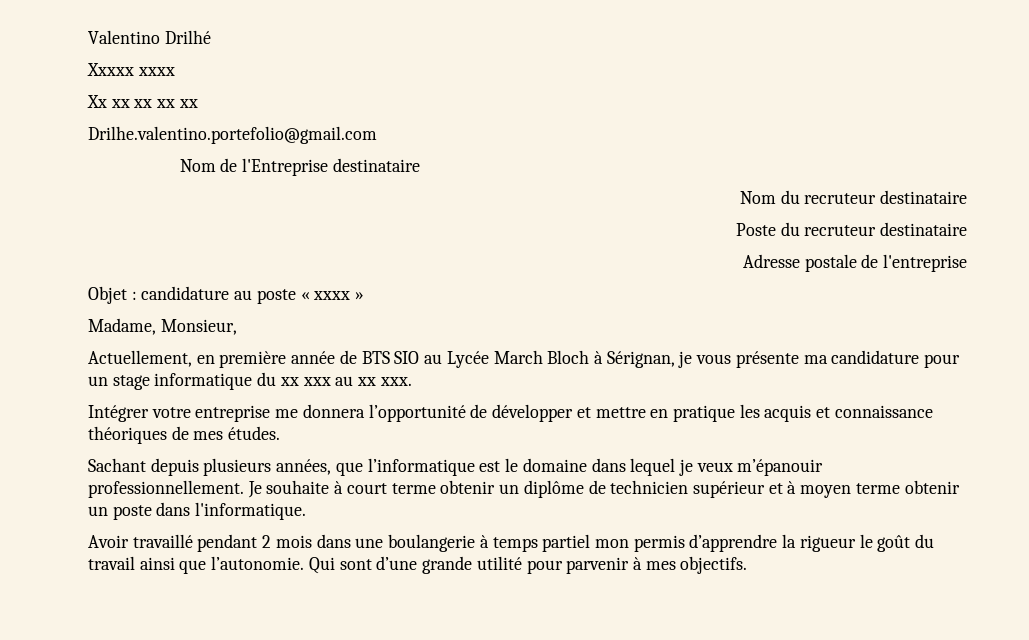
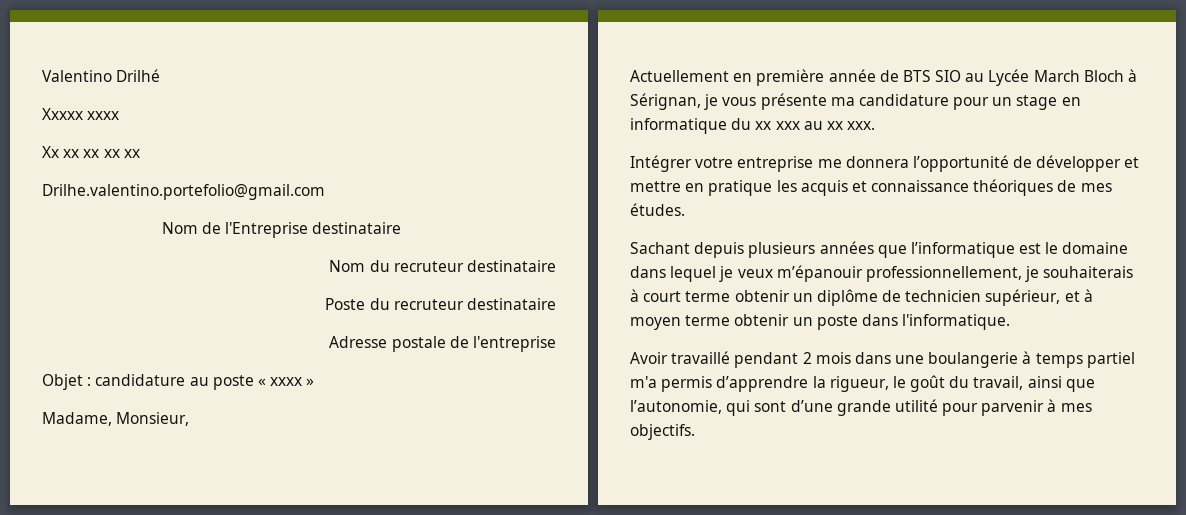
[88,350,192,367] Actuellement, -> [630,70,729,82] Actuellement
(150, 382) none -> [1061,97,1081,106] en
[276,459,332,475] années, -> [819,241,874,254] années
[88,480,330,498] professionnellement. Je souhaite -> [865,266,1134,282] professionnellement, je souhaiterais
[692,481,765,498] supérieur -> [985,289,1061,306] supérieur,
[594,539,629,548] mon -> [630,376,657,388] m'a
[799,535,856,552] rigueur -> [829,376,889,392] rigueur,
[88,556,135,570] travail -> [973,376,1024,390] travail,
[211,556,335,574] l’autonomie. Qui -> [630,400,751,416] l’autonomie, qui

